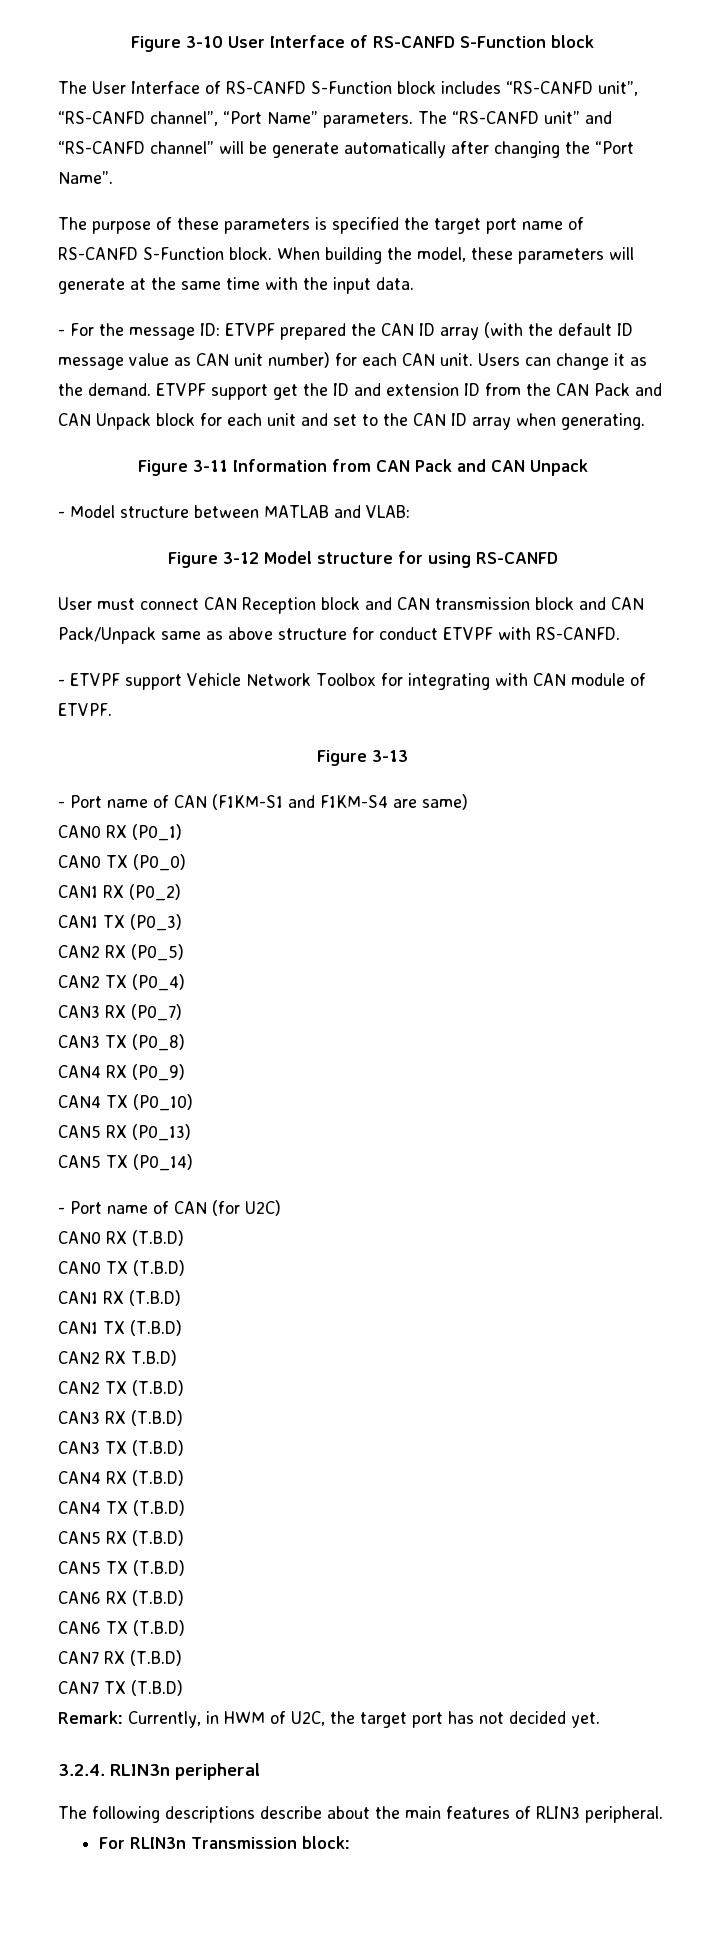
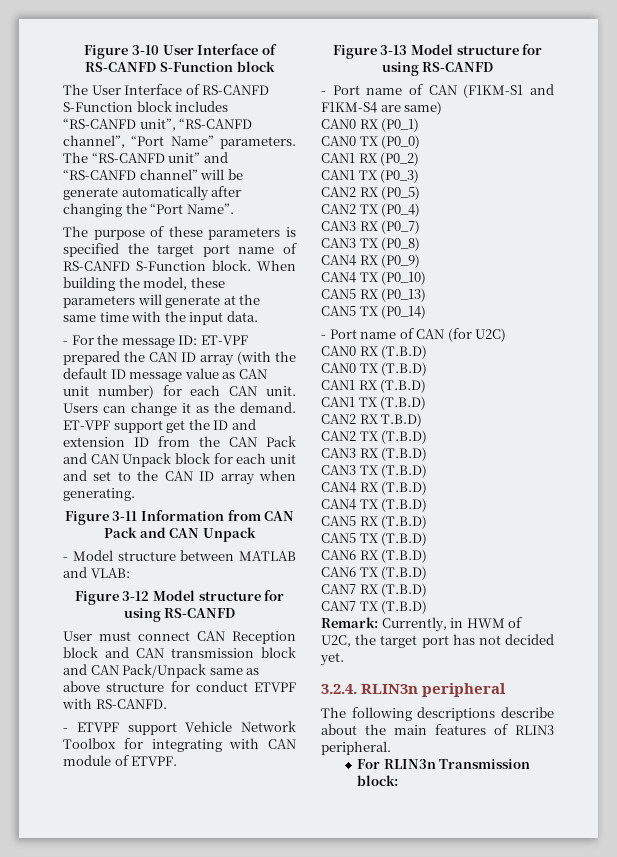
[225,323,275,336] ETVPF -> [200,335,248,345] ET-VPF
[156,383,206,396] ETVPF -> [63,420,110,430] ET-VPF
(408, 756) none -> [411,44,543,55] [381,62,494,76] Model structure for using RS-CANFD

